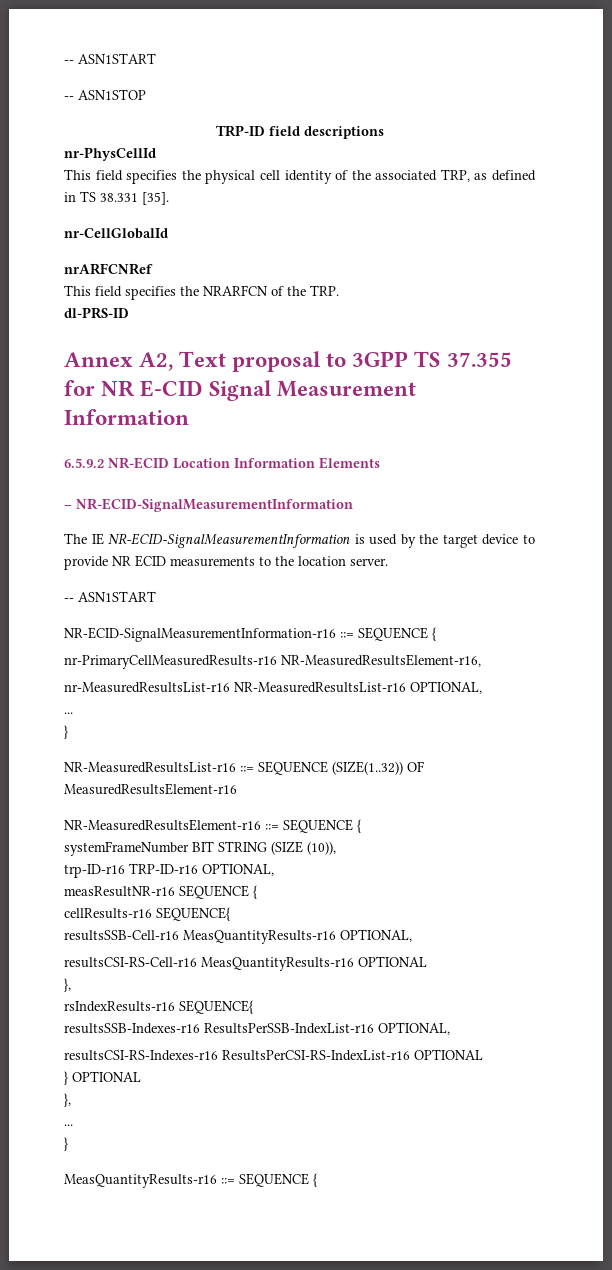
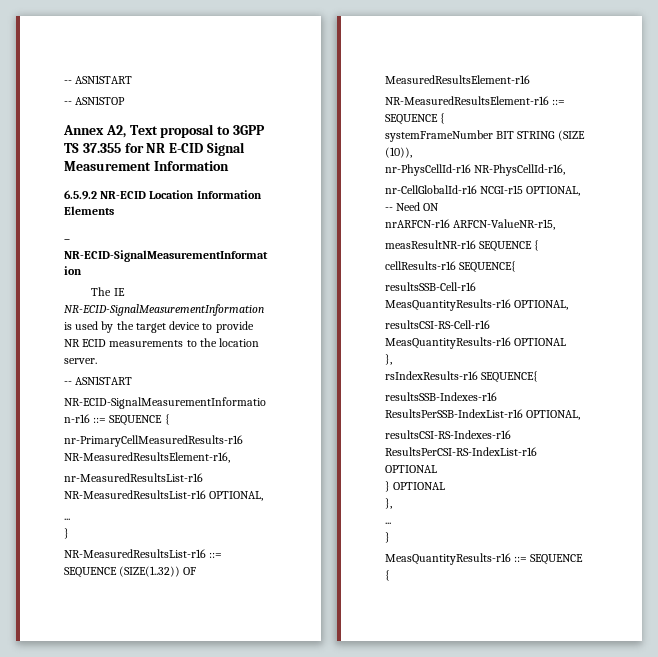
[215,125,384,139] [64,147,156,161] [64,169,536,184] [64,191,169,205] [64,228,168,239] [64,263,153,275] [64,285,339,300] [64,307,129,319] // TRP-ID field descriptions // nr-PhysCellId // This field specifies the physical cell identity of the associated TRP, as defined in TS 38.331 [35]. // nr-CellGlobalId // nrARFCNRef // This field specifies the NRARFCN of the TRP. // dl-PRS-ID -> (126, 100) none
[64,863,274,878] trp-ID-r16 TRP-ID-r16 OPTIONAL, -> [385,164,566,176] [385,185,581,196] [385,202,440,211] [385,219,556,230] nr-PhysCellId-r16 NR-PhysCellId-r16, // nr-CellGlobalId-r16 NCGI-r15 OPTIONAL, -- Need ON // nrARFCN-r16 ARFCN-ValueNR-r15,

